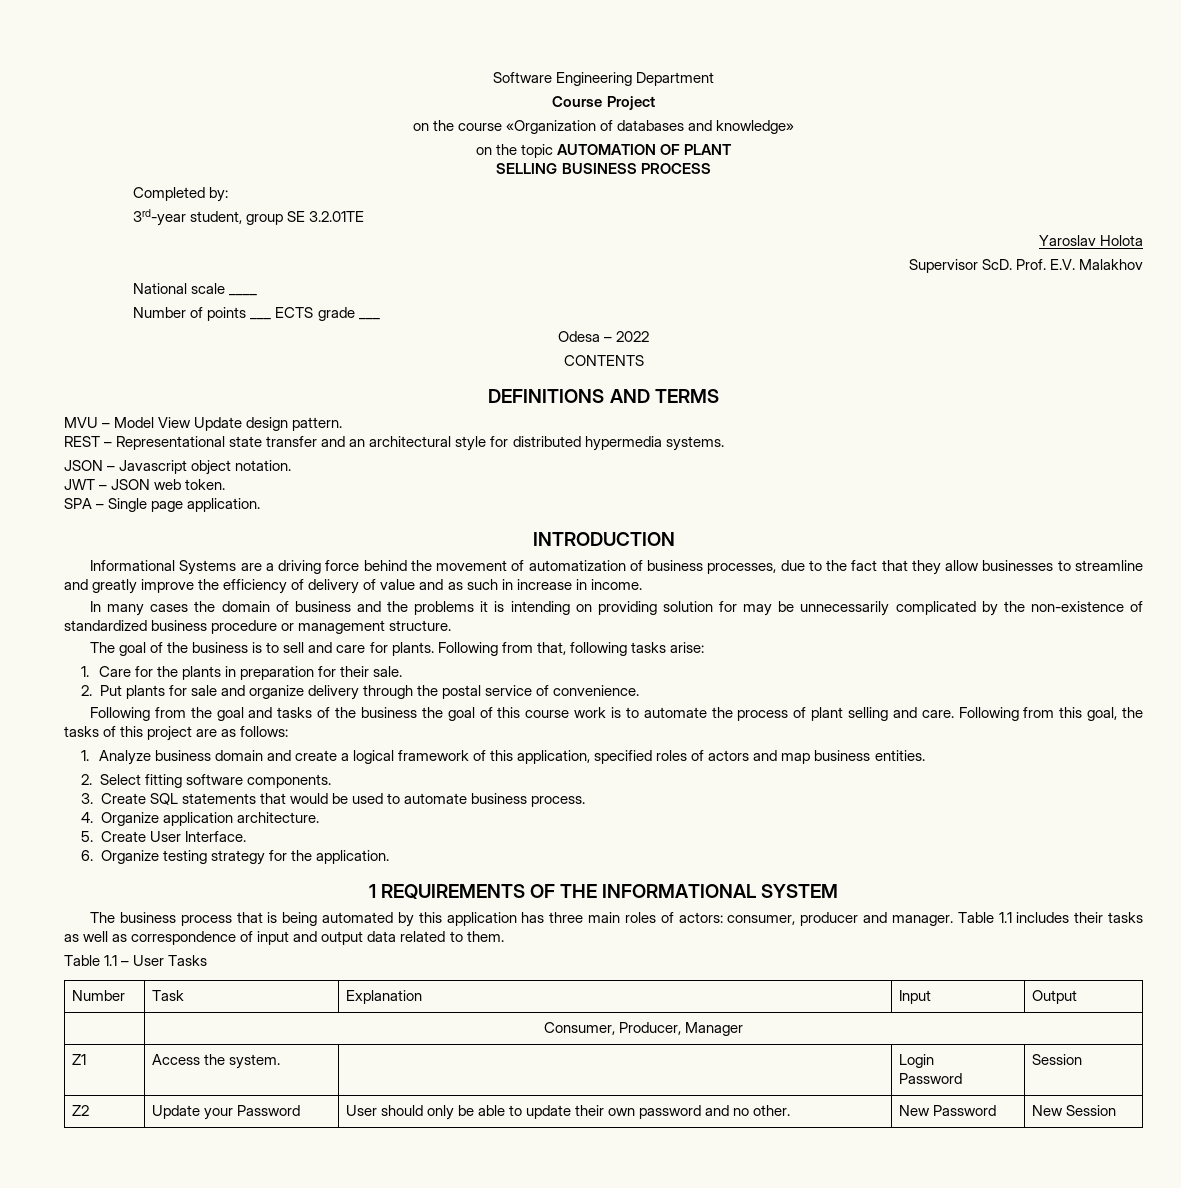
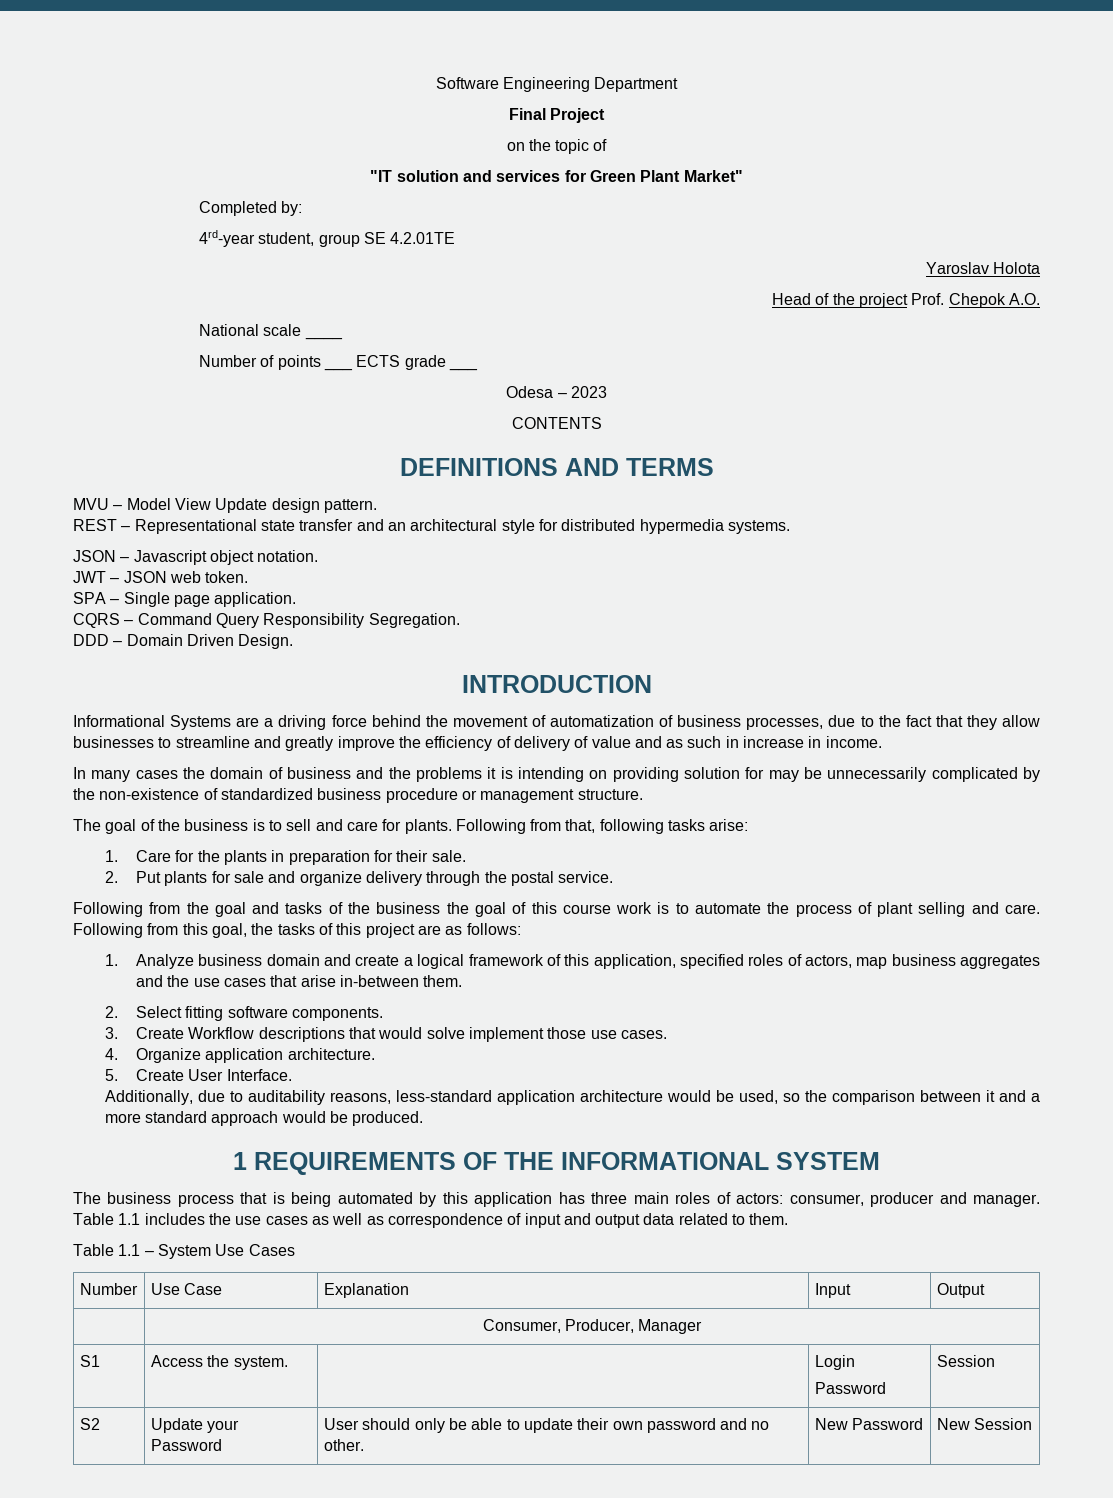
[552,96,603,107] Course -> [508,108,546,120] Final
[457,120,795,134] [475,144,733,158] [496,163,711,174] course «Organization of databases and knowledge» // on the topic AUTOMATION OF PLANT // SELLING BUSINESS PROCESS -> [555,139,608,154] [370,170,743,182] topic of // "IT solution and services for Green Plant Market"
[133,209,187,226] 3rd-year -> [199,230,256,247] 4rd-year
[309,211,365,222] 3.2.01TE -> [390,232,456,244] 4.2.01TE
[908,259,1143,273] Supervisor ScD. Prof. E.V. Malakhov -> [772,293,1041,308] Head of the project Prof. Chepok A.O.
[616,331,650,342] 2022 -> [570,386,607,398] 2023
(261, 505) none -> [73,613,460,628] [73,634,294,649] // CQRS – Command Query Responsibility Segregation. // DDD – Domain Driven Design.
[485,685,640,696] service of convenience. -> [558,871,614,883] service.
[708,750,925,764] actors and map business entities. -> [804,954,1041,969] [136,975,463,987] actors, map business aggregates and the use cases that arise in-between them.
[149,793,586,807] SQL statements that would be used to automate business process. -> [188,1027,667,1042] Workflow descriptions that would solve implement those use cases.
[81,850,390,865] 6. Organize testing strategy for the application. -> [104,1090,1040,1105] [104,1111,424,1126] Additionally, due to auditability reasons, less-standard application architecture would be used, so the comparison between it and a more standard approach would be produced.
[1074,912,1143,923] their tasks -> [208,1213,308,1225] the use cases
[133,955,208,966] User Tasks -> [157,1244,295,1259] System Use Cases
[151,990,184,1001] Task -> [150,1283,223,1295] Use Case
[71,1054,86,1065] Z1 -> [79,1355,100,1367] S1
[71,1105,89,1116] Z2 -> [79,1418,100,1430] S2

